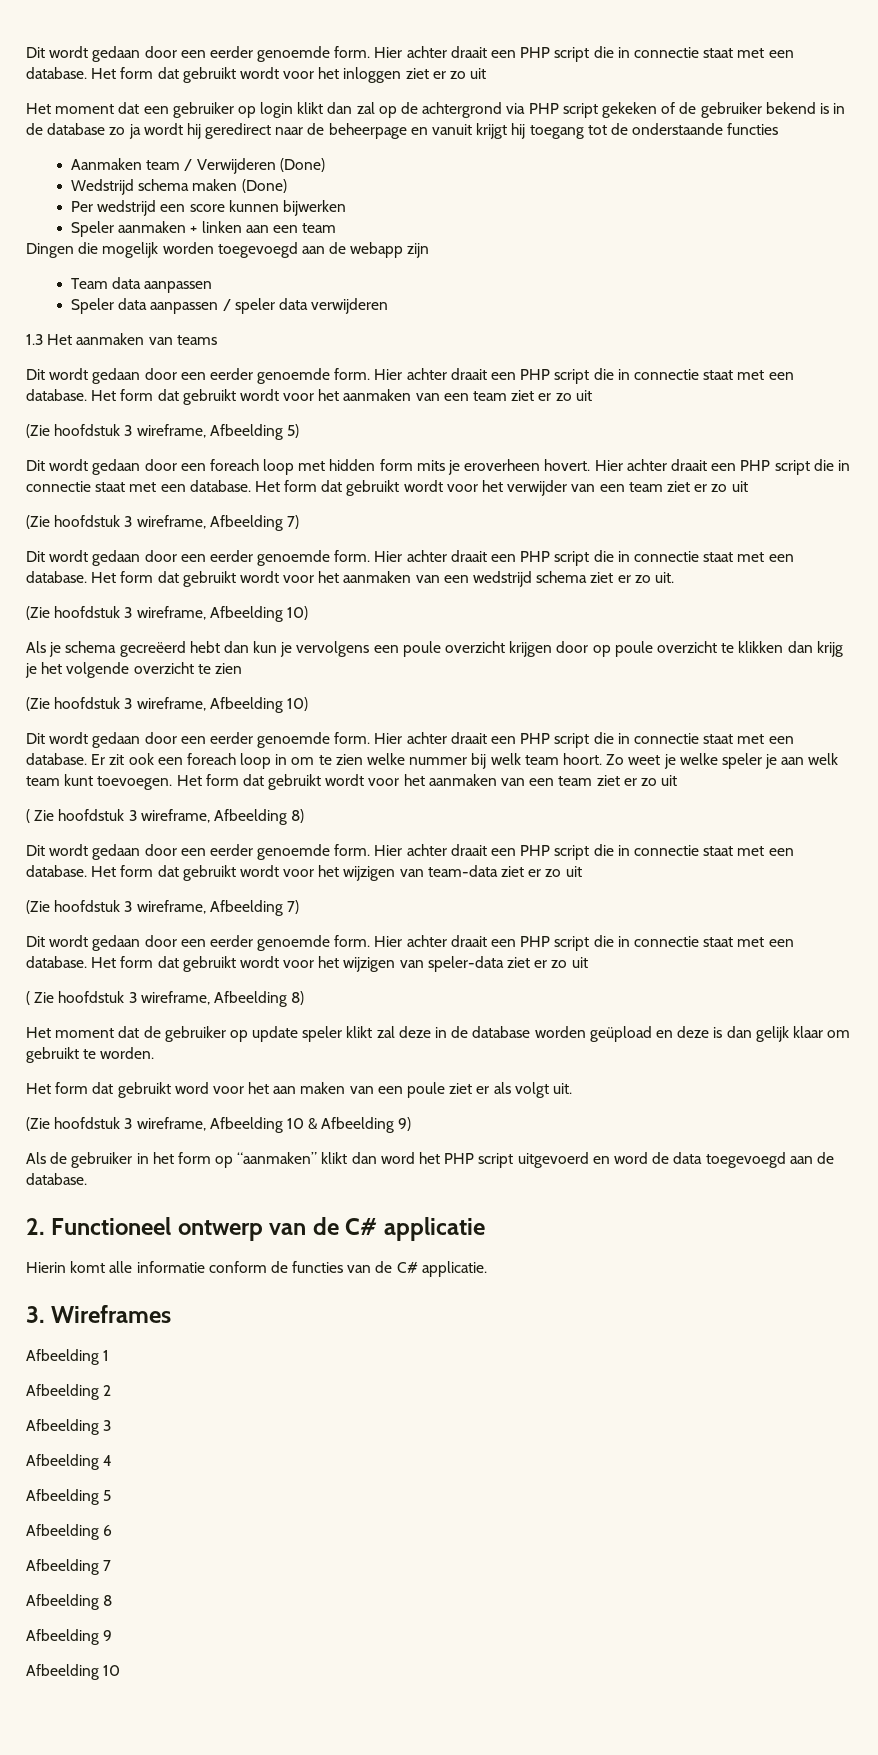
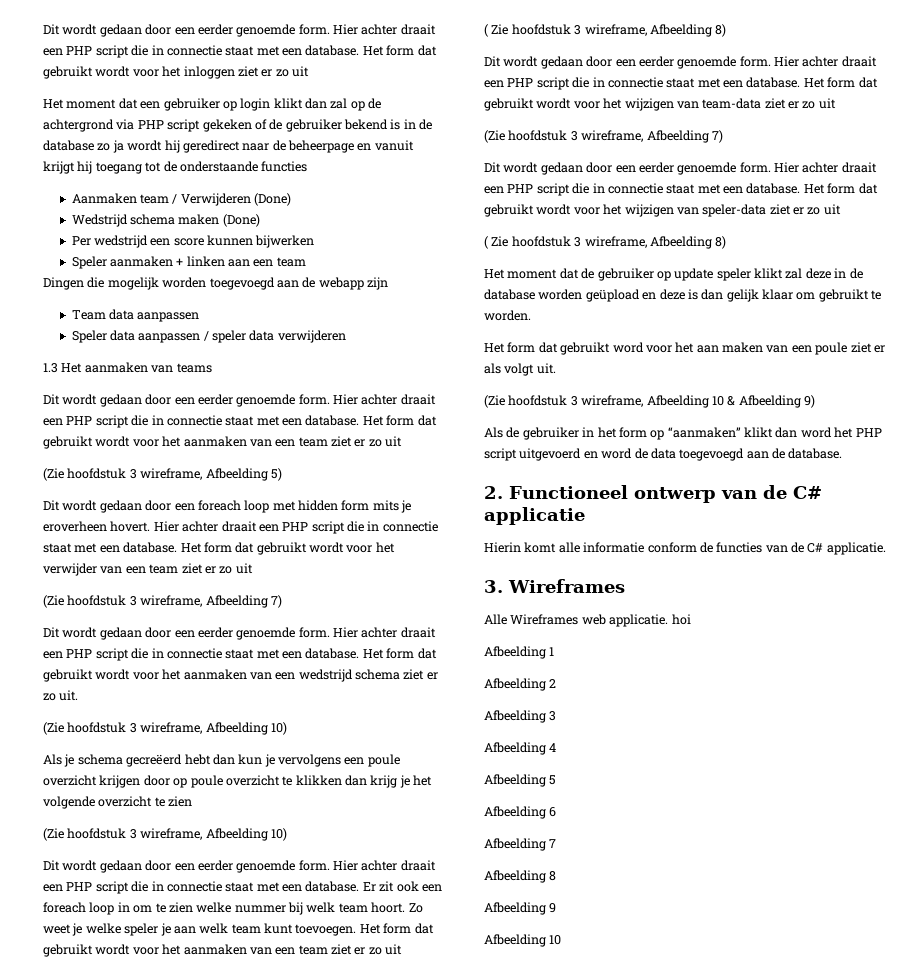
(172, 1314) none -> [484,614,691,627] // Alle Wireframes web applicatie. hoi

